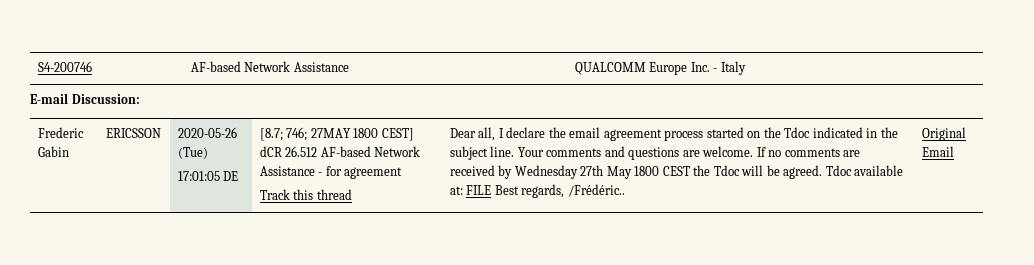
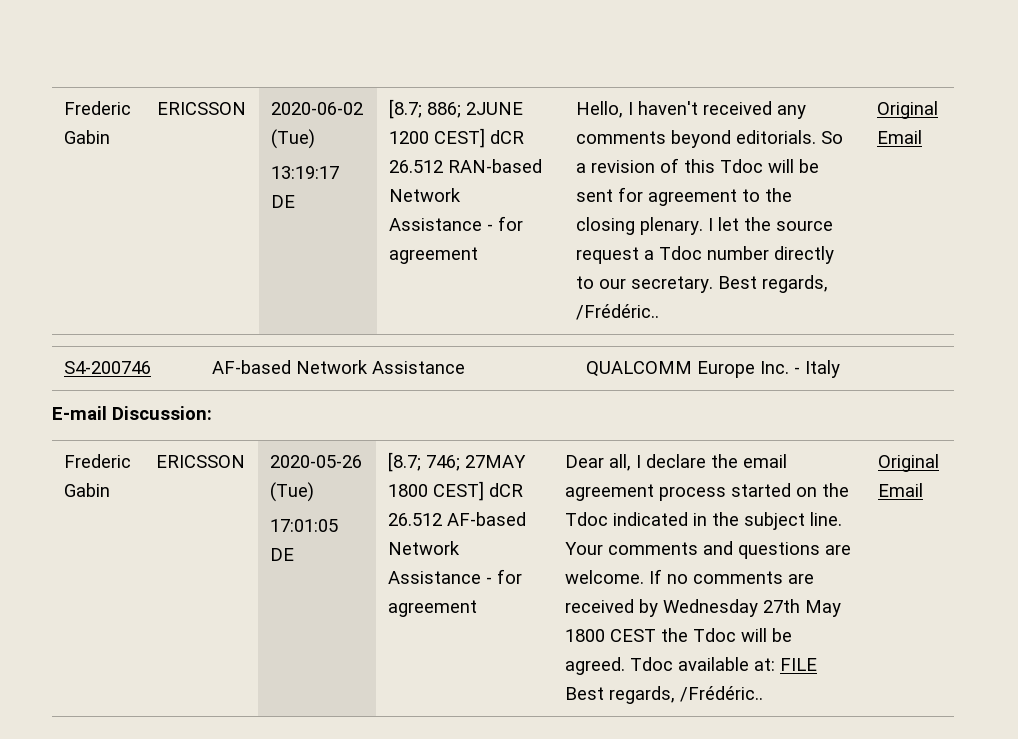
(37, 66) none -> [63,101,131,115] [63,130,110,144] [156,102,246,115] [270,102,363,115] [270,129,315,149] [270,166,339,179] [270,195,295,208] [388,99,523,119] [388,128,524,148] [388,159,542,173] [388,188,461,202] [388,216,523,231] [388,247,478,264] [575,101,806,119] [575,130,843,148] [575,158,819,173] [575,187,792,206] [575,217,833,235] [575,246,834,264] [575,275,828,293] [575,304,659,320] [876,101,938,119] [876,130,922,144] Frederic Gabin | ERICSSON | 2020-06-02 (Tue) // 13:19:17 DE | [8.7; 886; 2JUNE 1200 CEST] dCR 26.512 RAN-based Network Assistance - for agreement | Hello, I haven't received any comments beyond editorials. So a revision of this Tdoc will be sent for agreement to the closing plenary. I let the source request a Tdoc number directly to our secretary. Best regards, /Frédéric.. | Original Email //
[259,189,352,200] // Track this thread -> (477, 608) none

